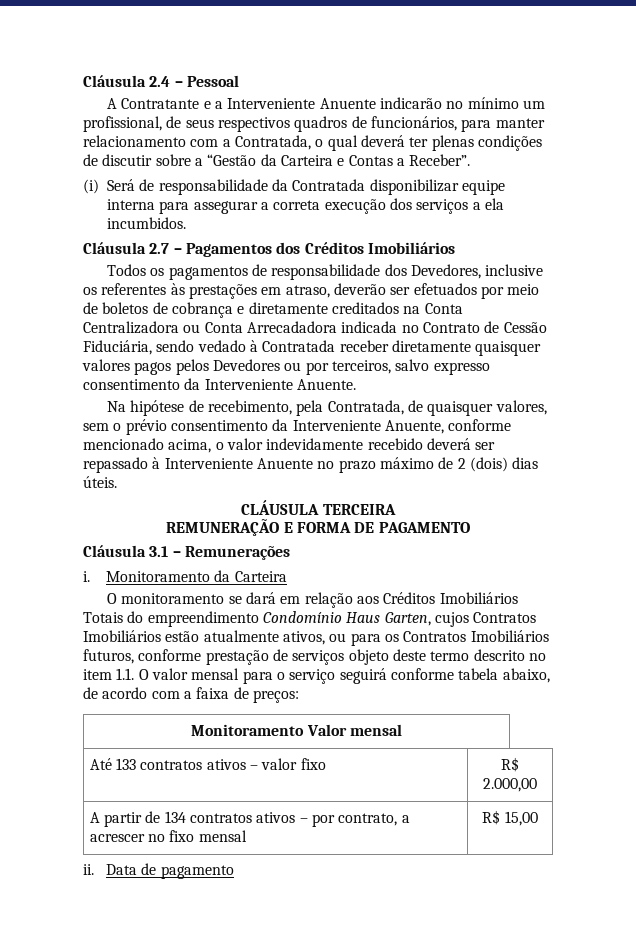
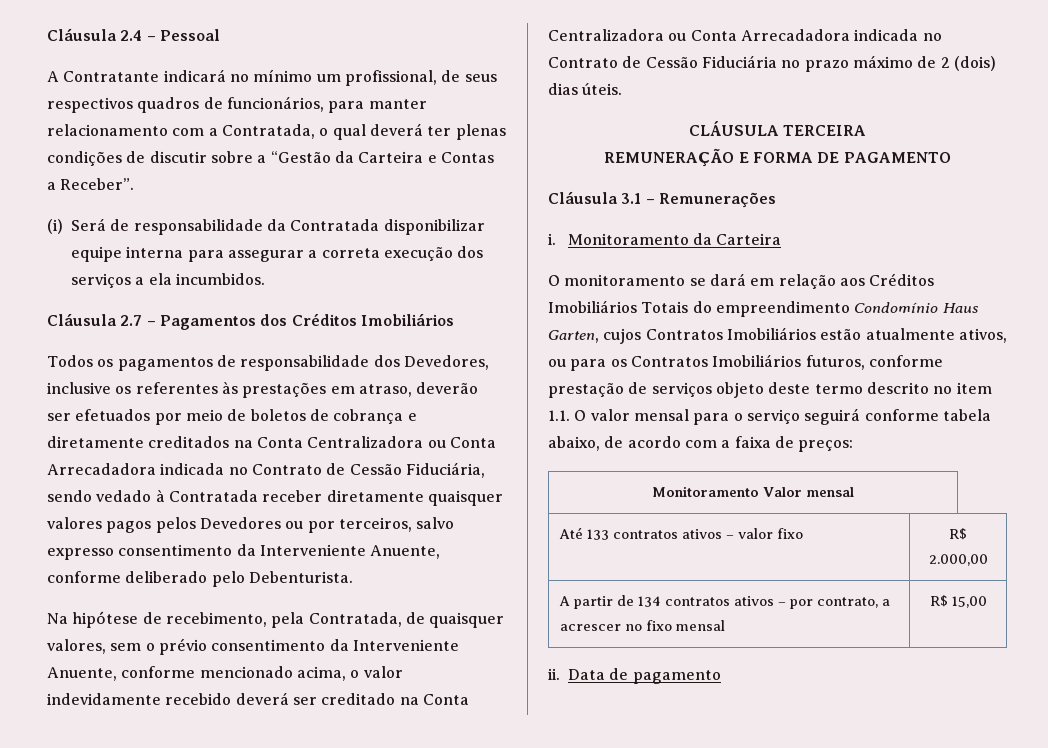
[203,97,442,109] e a Interveniente Anuente indicarão -> [163,69,226,82] indicará
[296,379,356,390] Anuente. -> [370,545,441,559] [47,571,353,587] Anuente, conforme deliberado pelo Debenturista.
[83,457,313,473] repassado à Interveniente Anuente -> [321,693,469,705] [548,29,942,41] [548,55,777,68] creditado na Conta Centralizadora ou Conta Arrecadadora indicada no Contrato de Cessão Fiduciária

